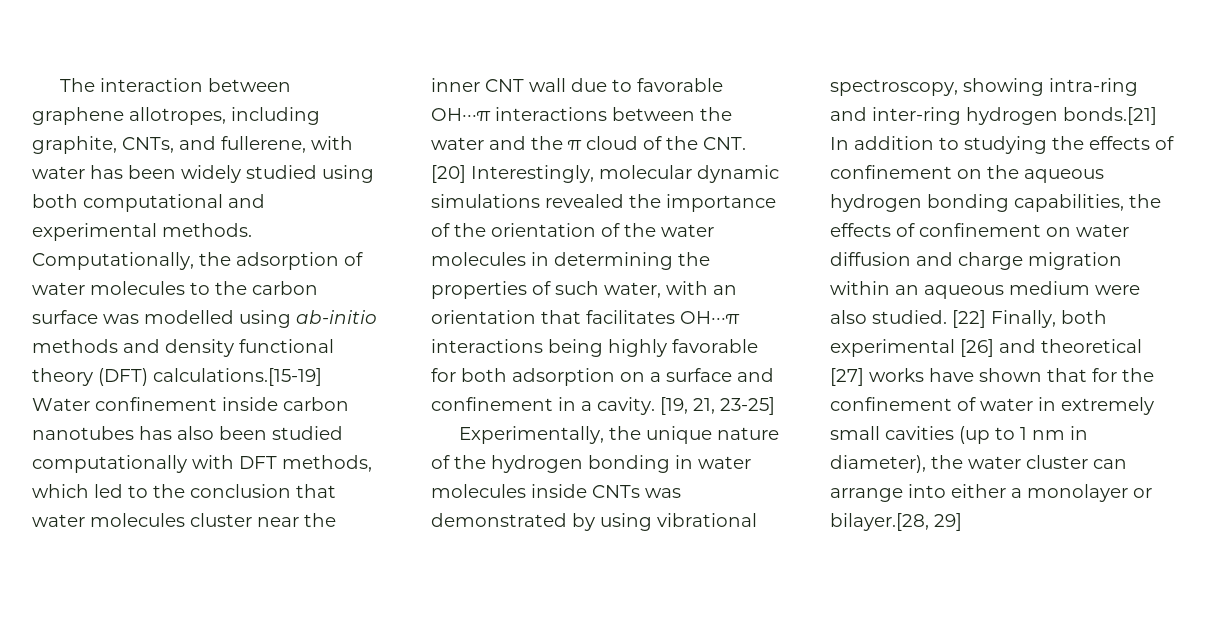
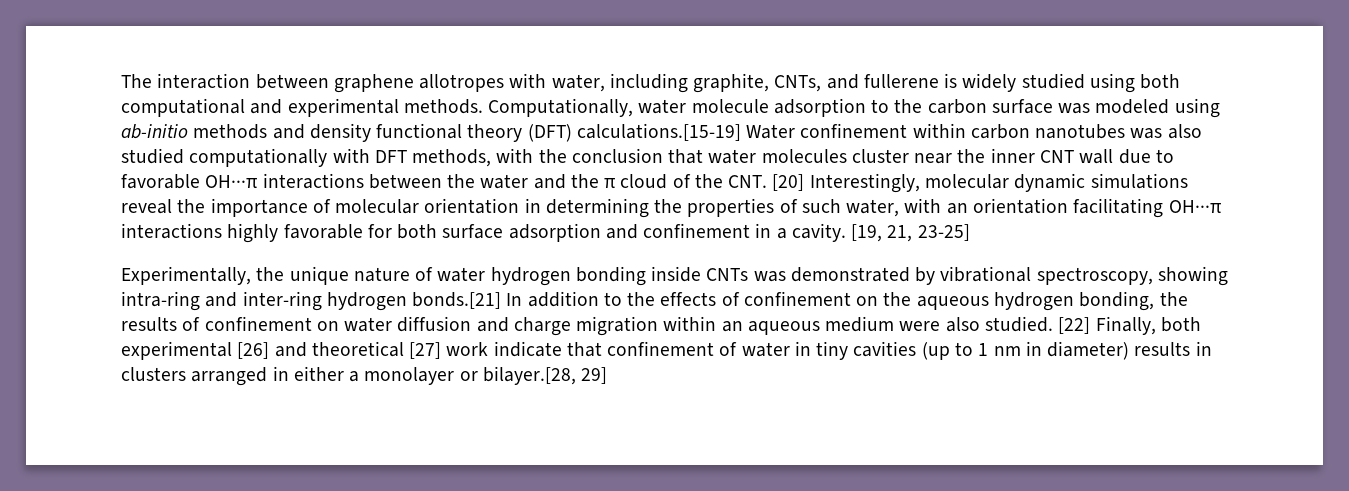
[129,107,226,125] allotropes, -> [419,73,605,92] allotropes with water,
[221,136,353,153] [32,165,176,179] fullerene, with water has been -> [863,73,958,88] fullerene is
[199,252,363,270] [32,281,185,295] the adsorption of water molecules -> [638,98,866,117] water molecule adsorption
[144,310,234,324] modelled -> [1095,99,1170,114] modeled
[222,397,278,411] inside -> [912,123,966,138] within
[139,426,267,440] has also been -> [1130,124,1202,139] was also
[32,484,148,498] which led to -> [496,148,534,163] with
[545,194,624,208] revealed -> [121,199,172,214] reveal
[454,223,714,237] [431,252,526,266] the orientation of the water molecules -> [335,198,520,214] molecular orientation
[541,310,740,324] [431,339,603,357] that facilitates OH···π interactions being -> [1073,198,1221,218] [121,223,222,239] facilitating OH···π interactions
[512,368,732,386] adsorption on a surface -> [442,223,601,242] surface adsorption
[454,455,751,473] [431,484,526,498] the hydrogen bonding in water molecules -> [437,266,646,286] water hydrogen bonding
[600,513,652,531] using -> (936, 276) none
[964,136,1047,154] studying -> (622, 299) none
[927,194,1161,212] [830,223,891,237] bonding capabilities, the effects -> [1079,291,1188,311] [121,317,177,331] bonding, the results
[869,368,1154,382] works have shown that for the -> [446,341,602,357] work indicate that
[1061,397,1154,415] [830,426,880,440] extremely small -> [816,341,849,360] tiny
[830,455,1127,473] [830,484,946,502] diameter), the water cluster can arrange into -> [1047,341,1212,360] [121,366,289,386] diameter) results in clusters arranged in

